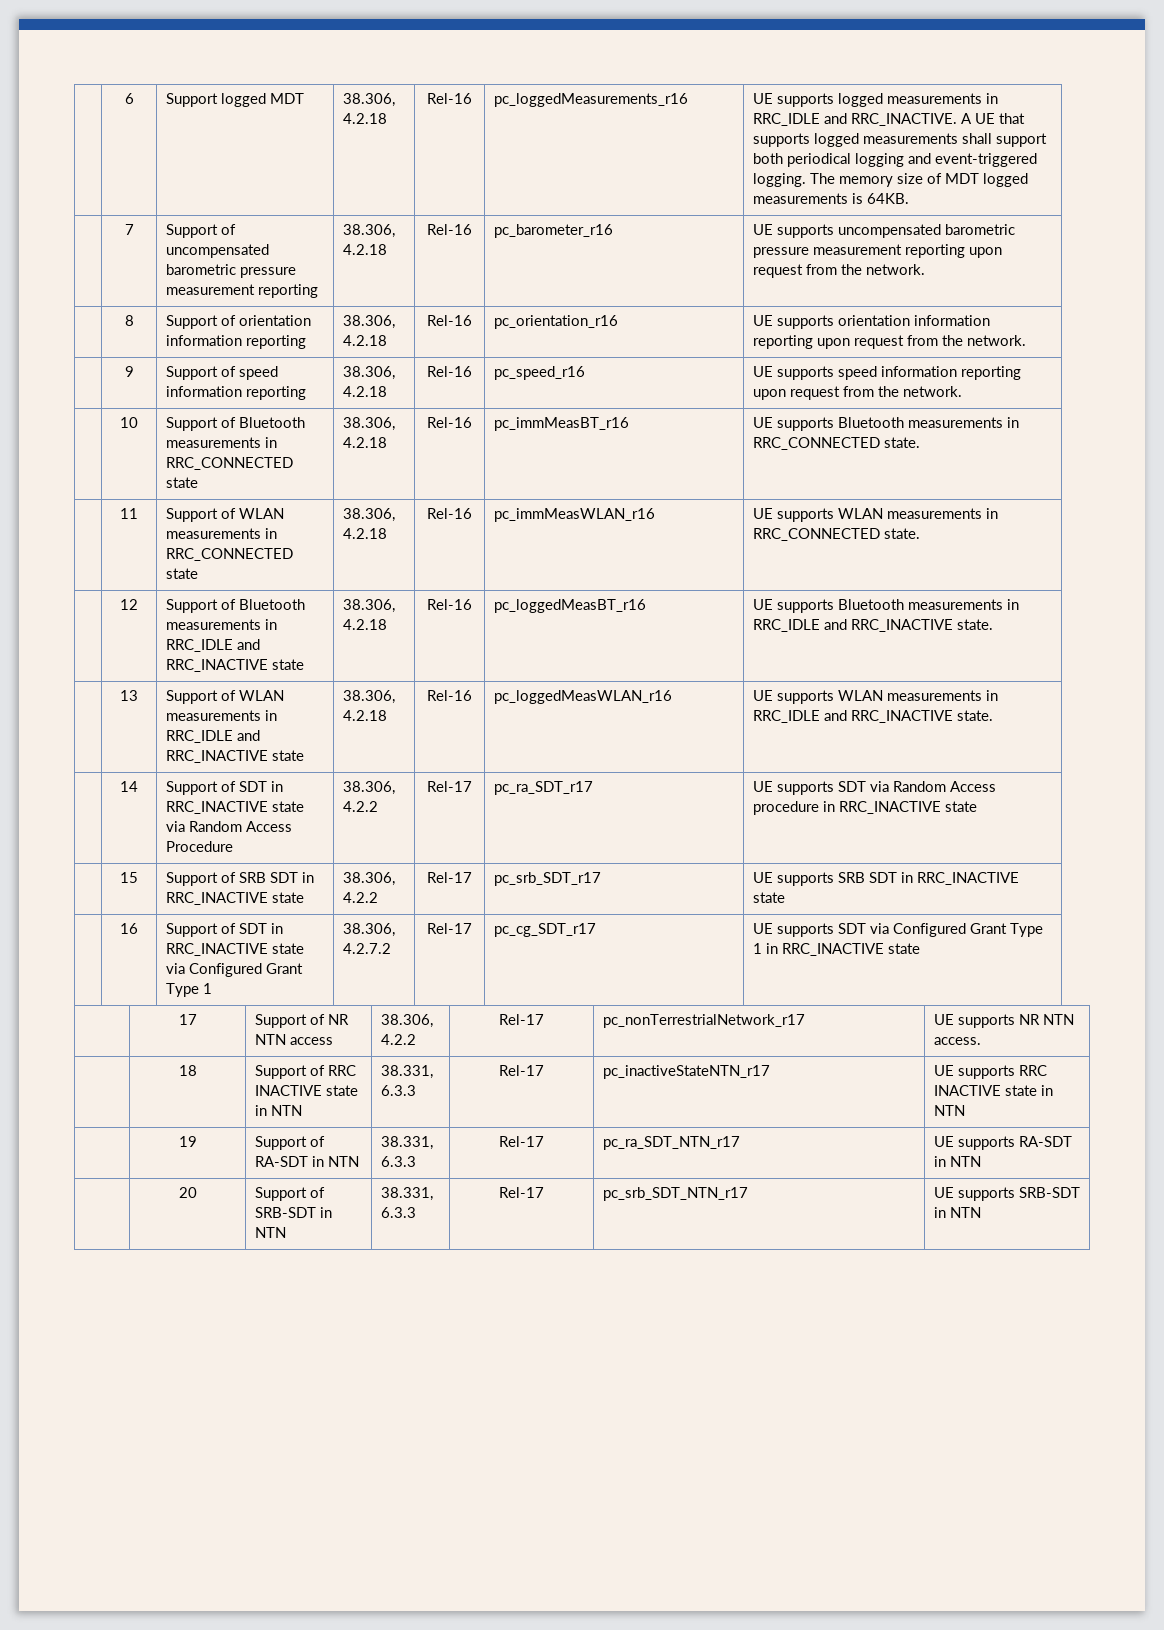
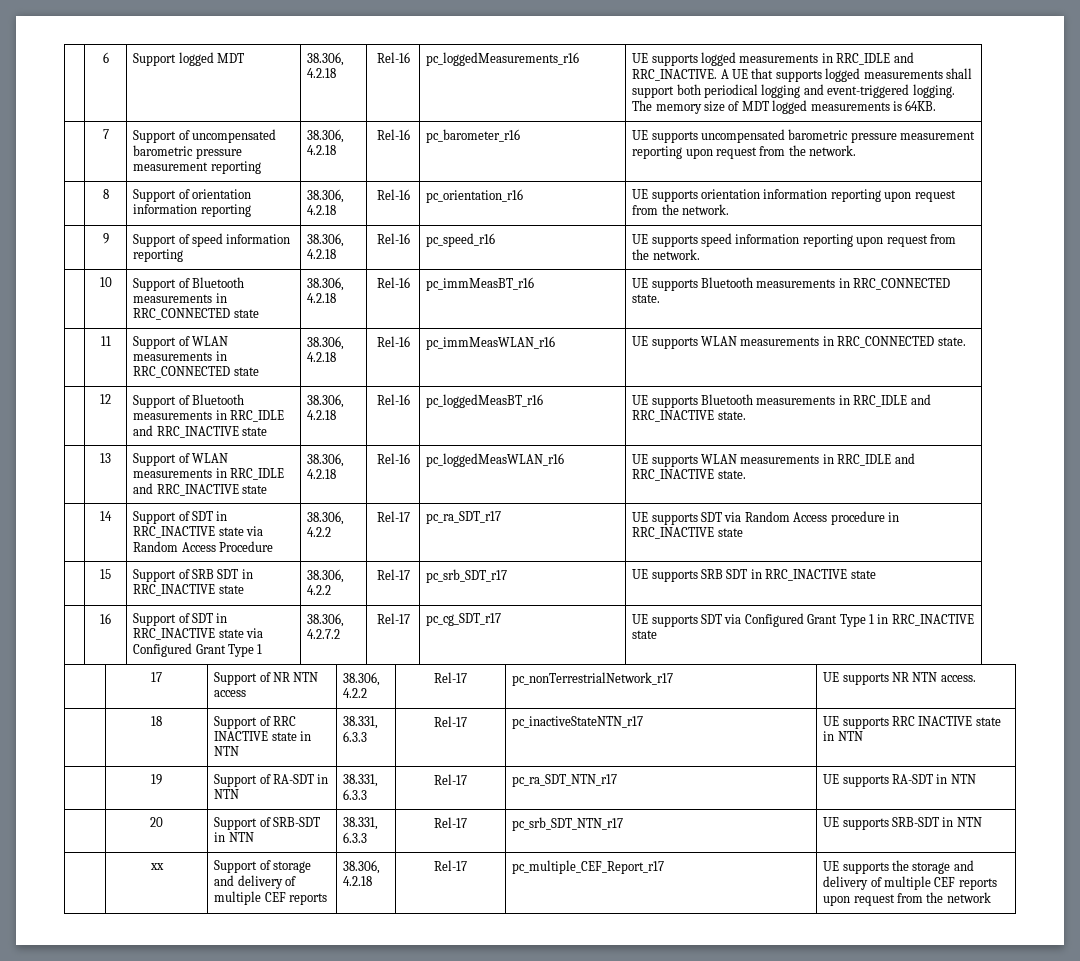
(981, 1212) none -> [149,863,164,870] [214,860,312,873] [214,875,297,889] [214,891,328,905] [343,860,381,874] [343,876,373,886] [434,860,467,871] [512,860,665,874] [823,860,974,874] [823,876,997,890] [823,892,991,906] // | xx | Support of storage and delivery of multiple CEF reports | 38.306, 4.2.18 | Rel-17 | pc_multiple_CEF_Report_r17 | UE supports the storage and delivery of multiple CEF reports upon request from the network

